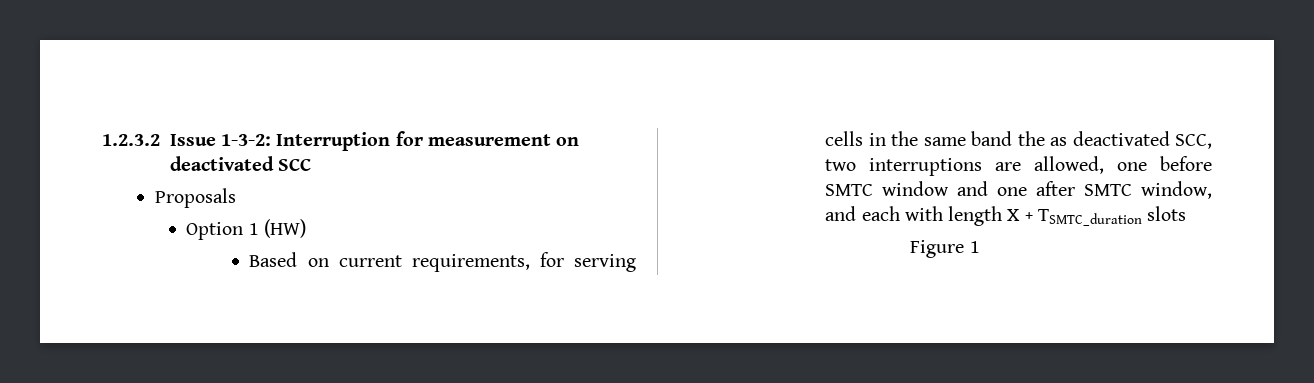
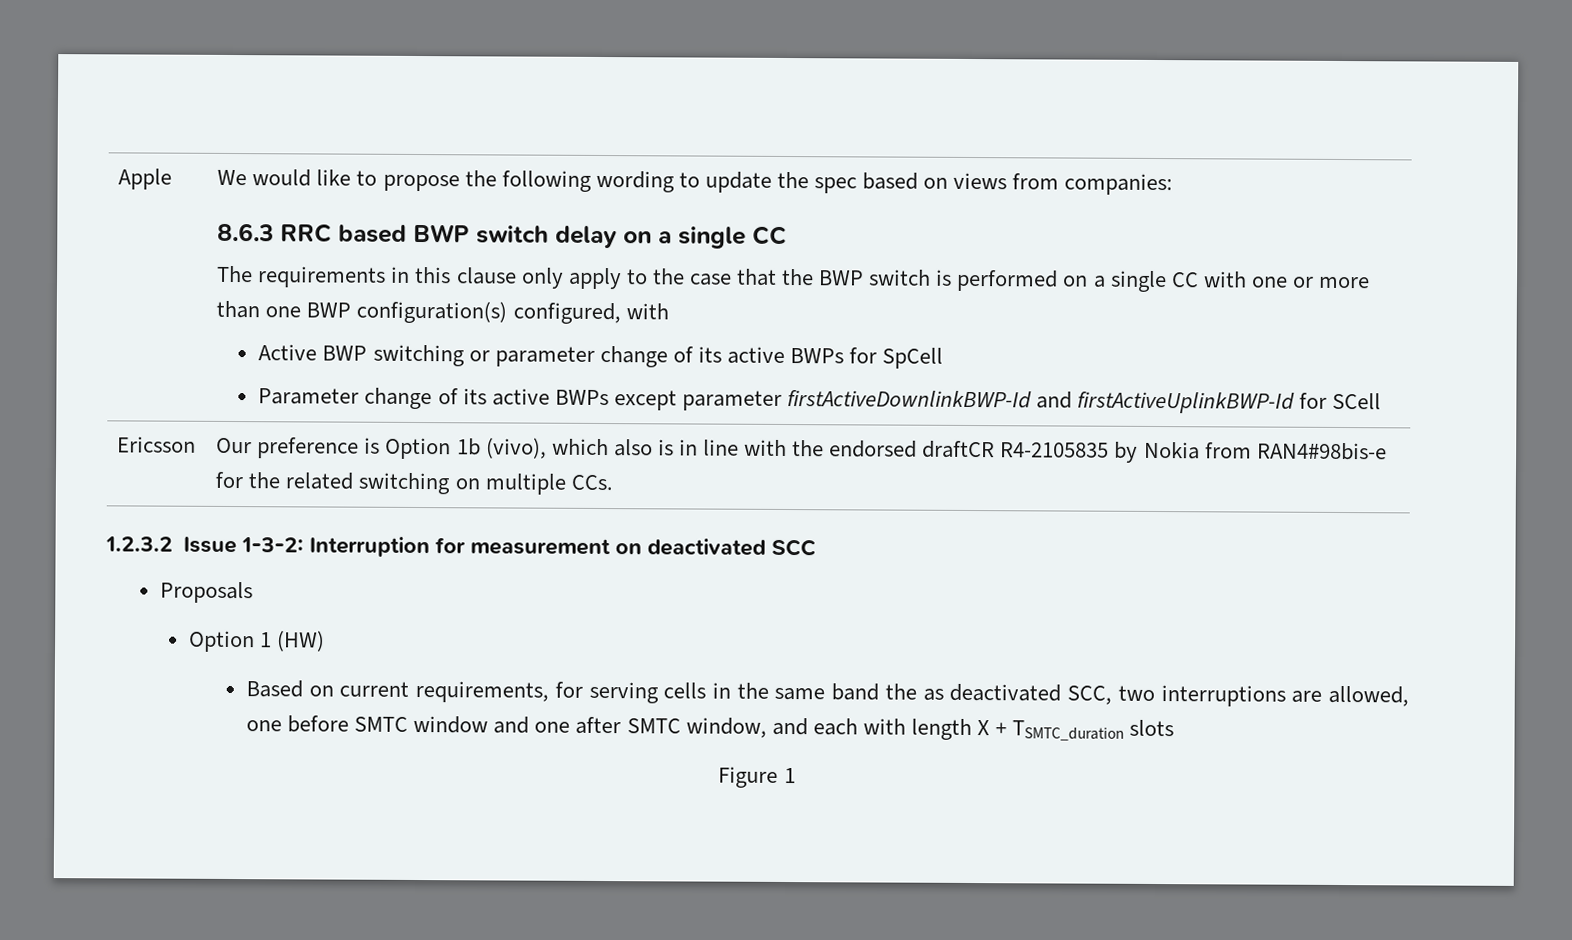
(102, 140) none -> [118,168,173,190] [217,169,1174,196] [217,222,788,249] [217,265,1370,293] [216,300,669,325] [258,344,944,369] [258,387,1382,414] [117,436,197,453] [216,437,1387,463] [215,471,613,495] Apple | We would like to propose the following wording to update the spec based on views from companies: // 8.6.3 RRC based BWP switch delay on a single CC // The requirements in this clause only apply to the case that the BWP switch is performed on a single CC with one or more than one BWP configuration(s) configured, with // Active BWP switching or parameter change of its active BWPs for SpCell // Parameter change of its active BWPs except parameter firstActiveDownlinkBWP-Id and firstActiveUplinkBWP-Id for SCell // Ericsson | Our preference is Option 1b (vivo), which also is in line with the endorsed draftCR R4-2105835 by Nokia from RAN4#98bis-e for the related switching on multiple CCs. //

